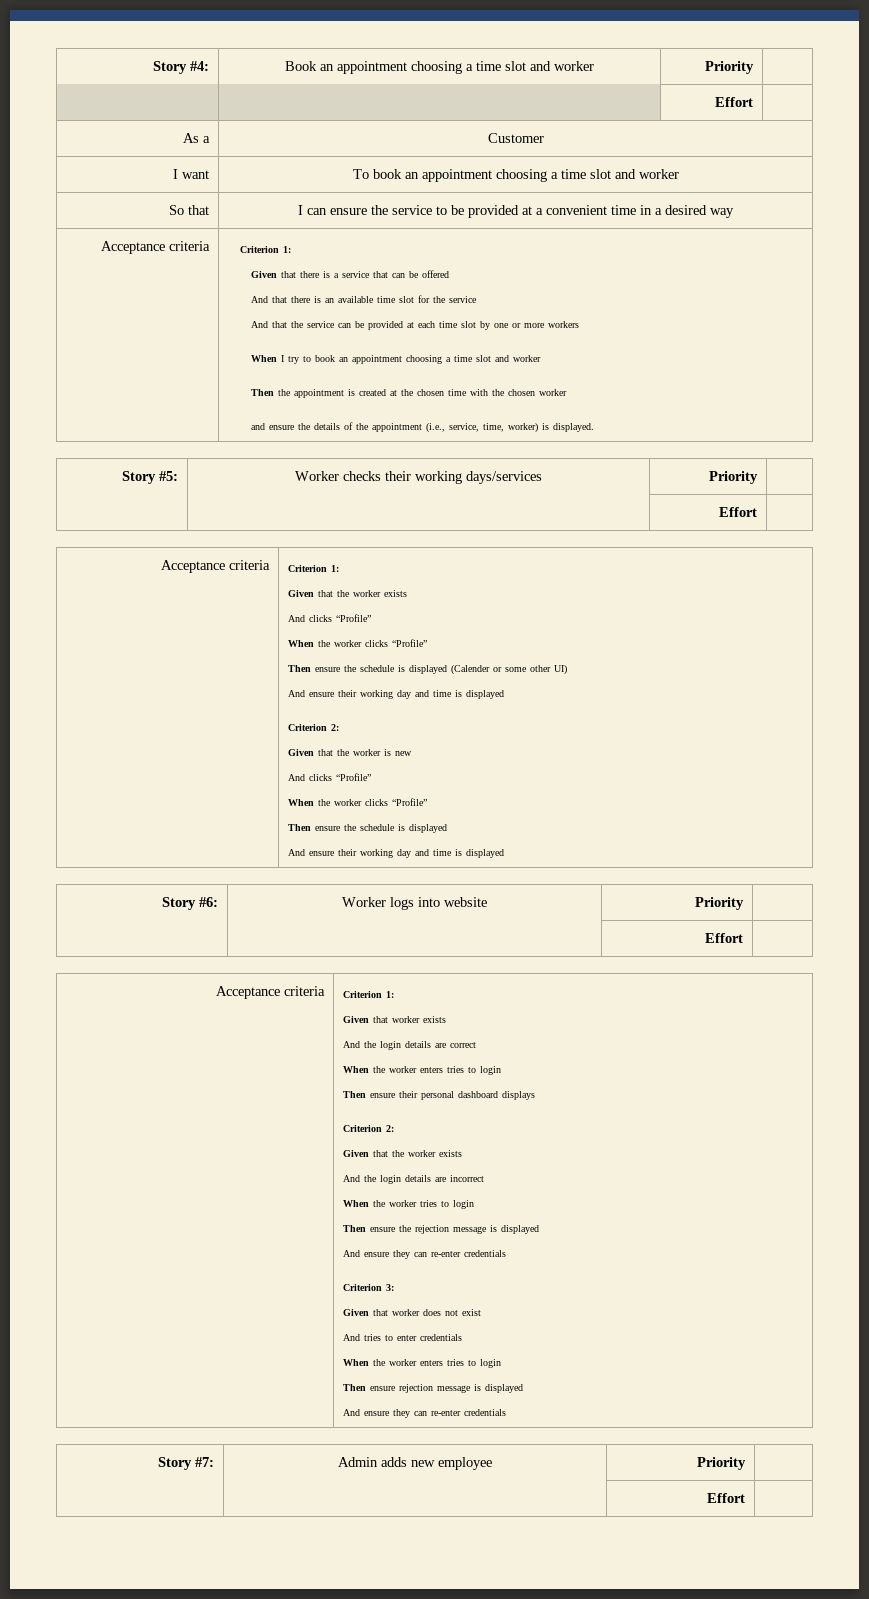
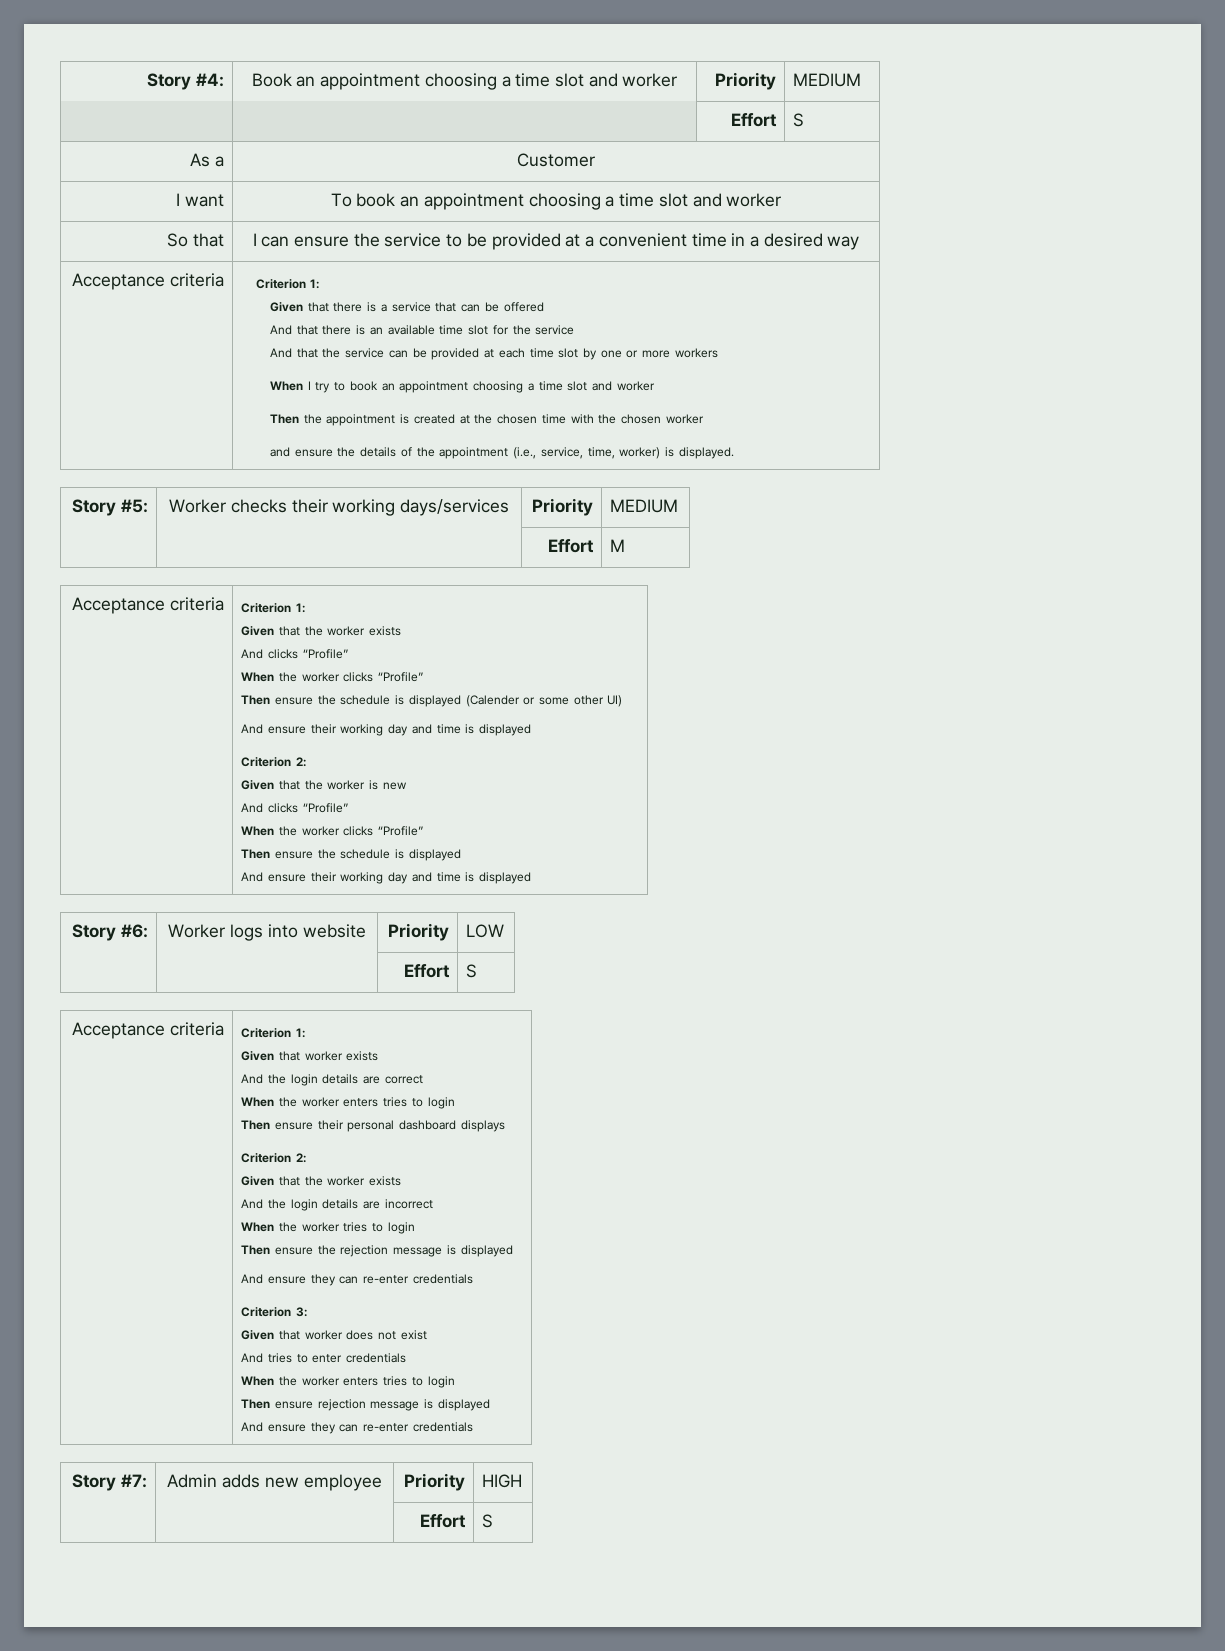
[715,97,754,107] // | | Effort | -> [793,73,862,87] [730,113,777,127] [793,113,805,127] MEDIUM // | | Effort | S
[719,507,758,517] // | | Effort | -> [610,499,679,513] [547,539,594,553] [610,539,626,552] MEDIUM // | | Effort | M
[705,933,744,943] // | | Effort | -> [466,924,505,938] [403,964,450,978] [466,964,478,978] LOW // | | Effort | S
[707,1493,746,1503] // | | Effort | -> [482,1474,523,1488] [419,1514,466,1528] [482,1514,494,1528] HIGH // | | Effort | S

